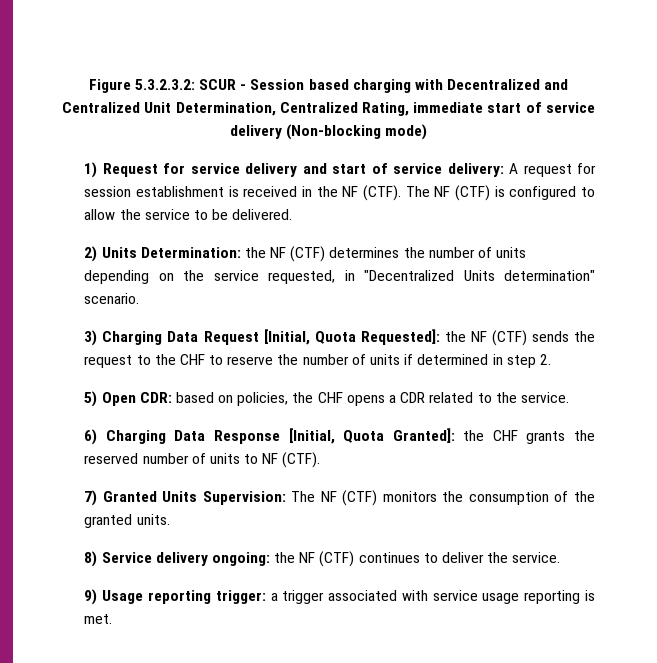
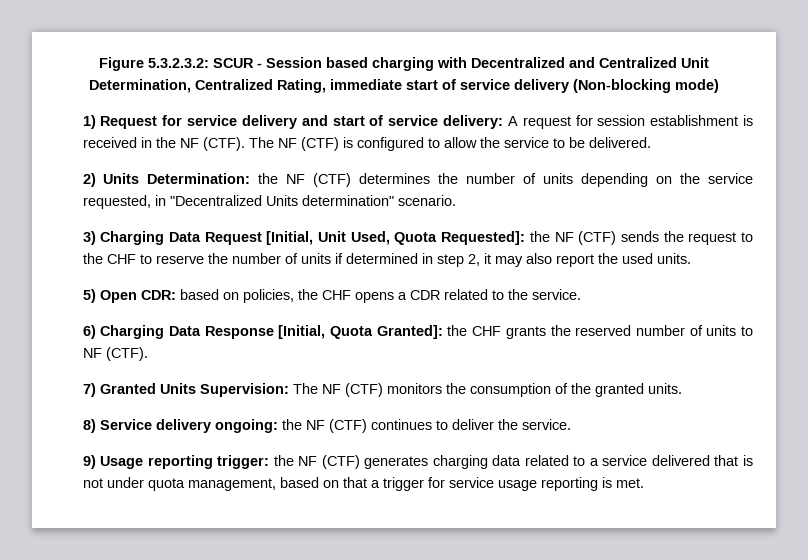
(310, 337) none -> [318,231,390,245] Unit Used,
[539,354,551,365] 2. -> [467,253,691,267] 2, it may also report the used units.
[270,590,428,604] a trigger associated with -> [273,455,753,469] [82,477,445,491] the NF (CTF) generates charging data related to a service delivered that is not under quota management, based on that a trigger for

